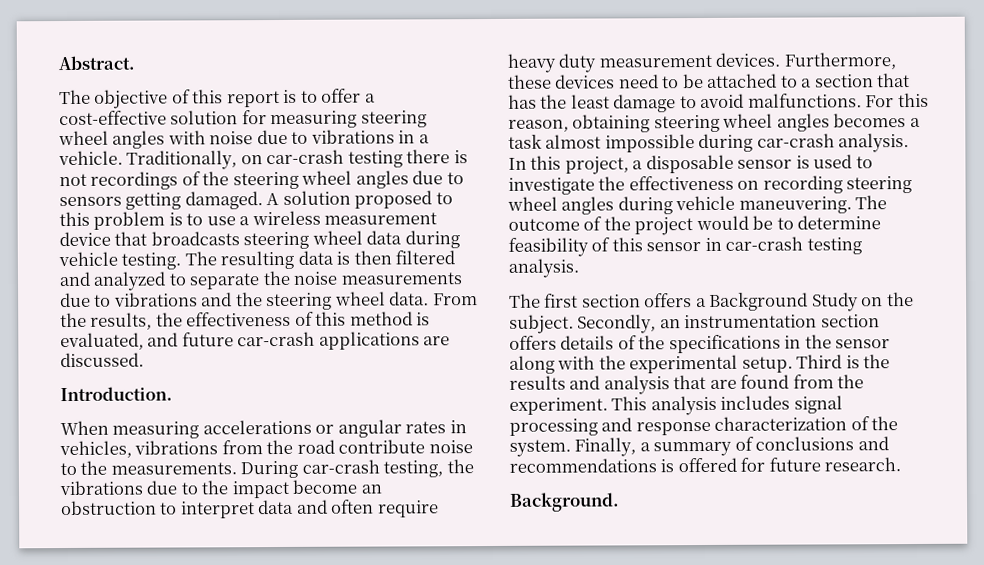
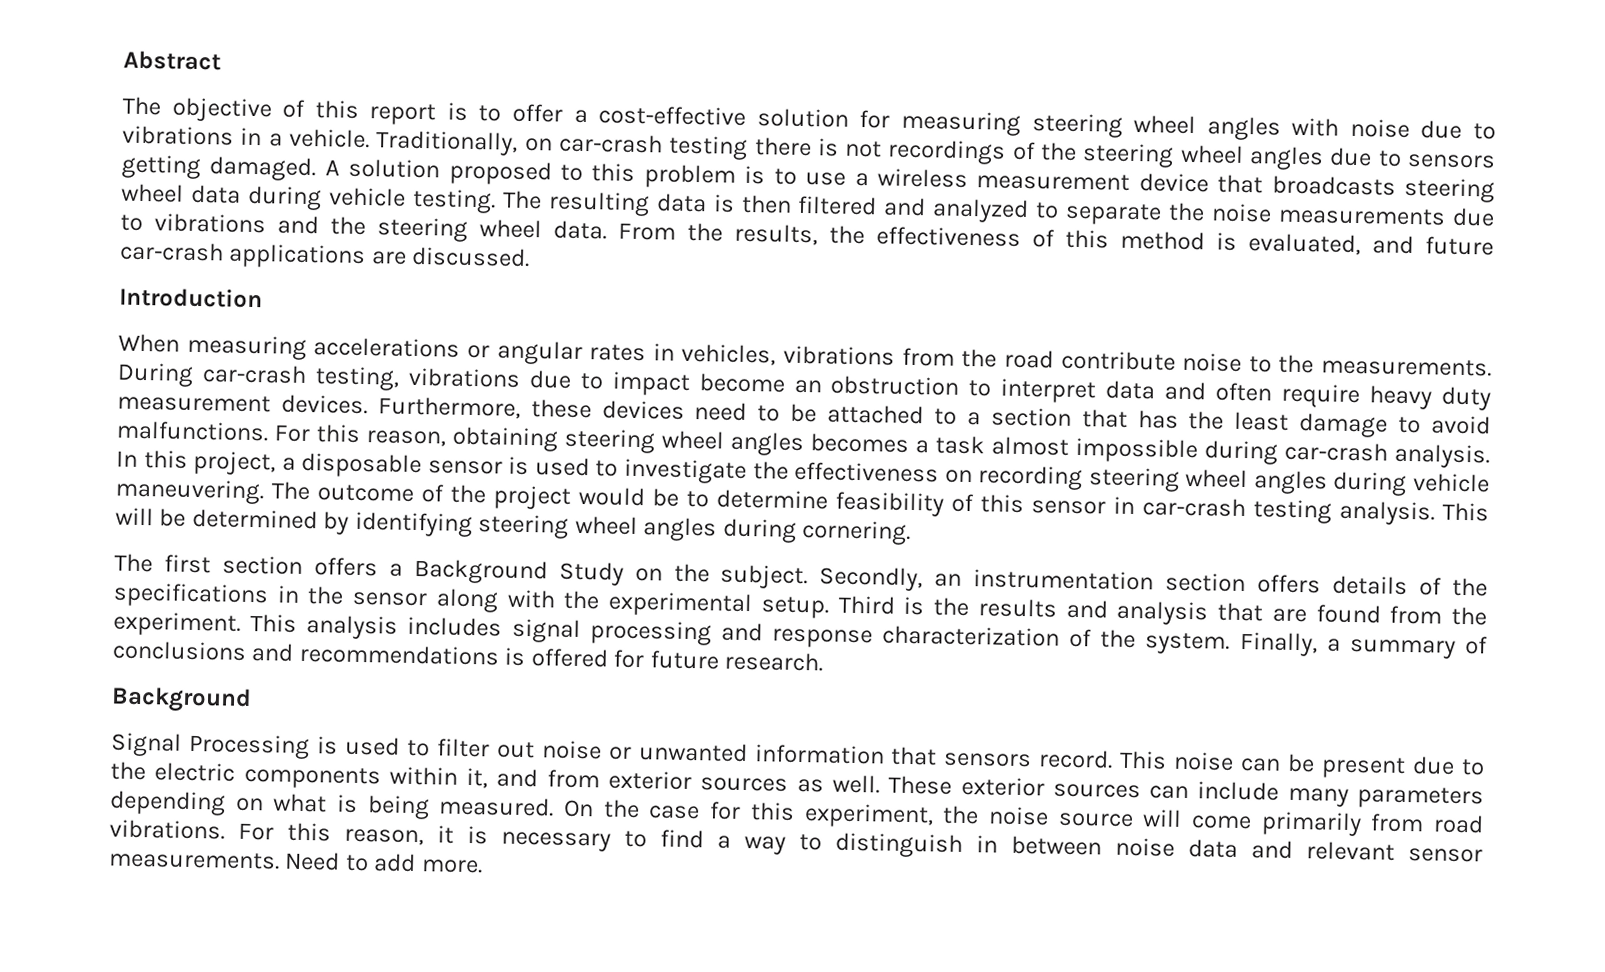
[58,55,135,71] Abstract. -> [123,50,221,71] Abstract
[60,386,173,402] Introduction. -> [119,286,263,309] Introduction
[446,459,474,474] the -> (400, 378) none
[201,480,229,495] the -> (604, 381) none
(579, 268) none -> [1442,502,1489,522] [115,507,912,545] This will be determined by identifying steering wheel angles during cornering.
[509,492,620,512] Background. -> [111,686,252,714] [110,732,1486,779] [110,761,1484,810] [109,790,1485,837] [109,819,1483,863] [108,850,483,874] Background // Signal Processing is used to filter out noise or unwanted information that sensors record. This noise can be present due to the electric components within it, and from exterior sources as well. These exterior sources can include many parameters depending on what is being measured. On the case for this experiment, the noise source will come primarily from road vibrations. For this reason, it is necessary to find a way to distinguish in between noise data and relevant sensor measurements. Need to add more.

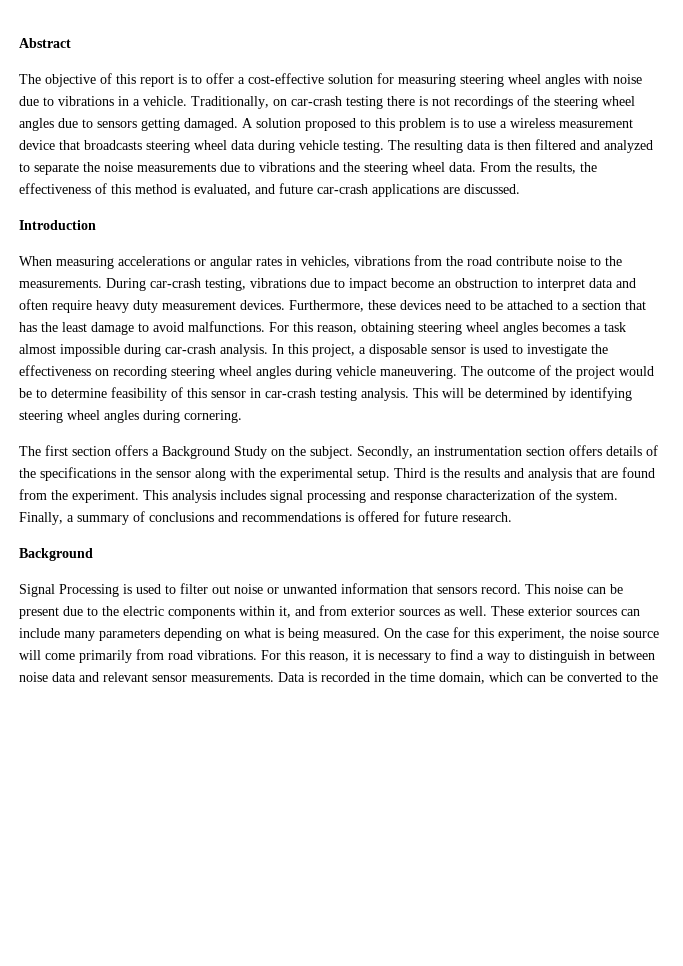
[284,851,483,874] Need to add more. -> [278,672,658,684] Data is recorded in the time domain, which can be converted to the

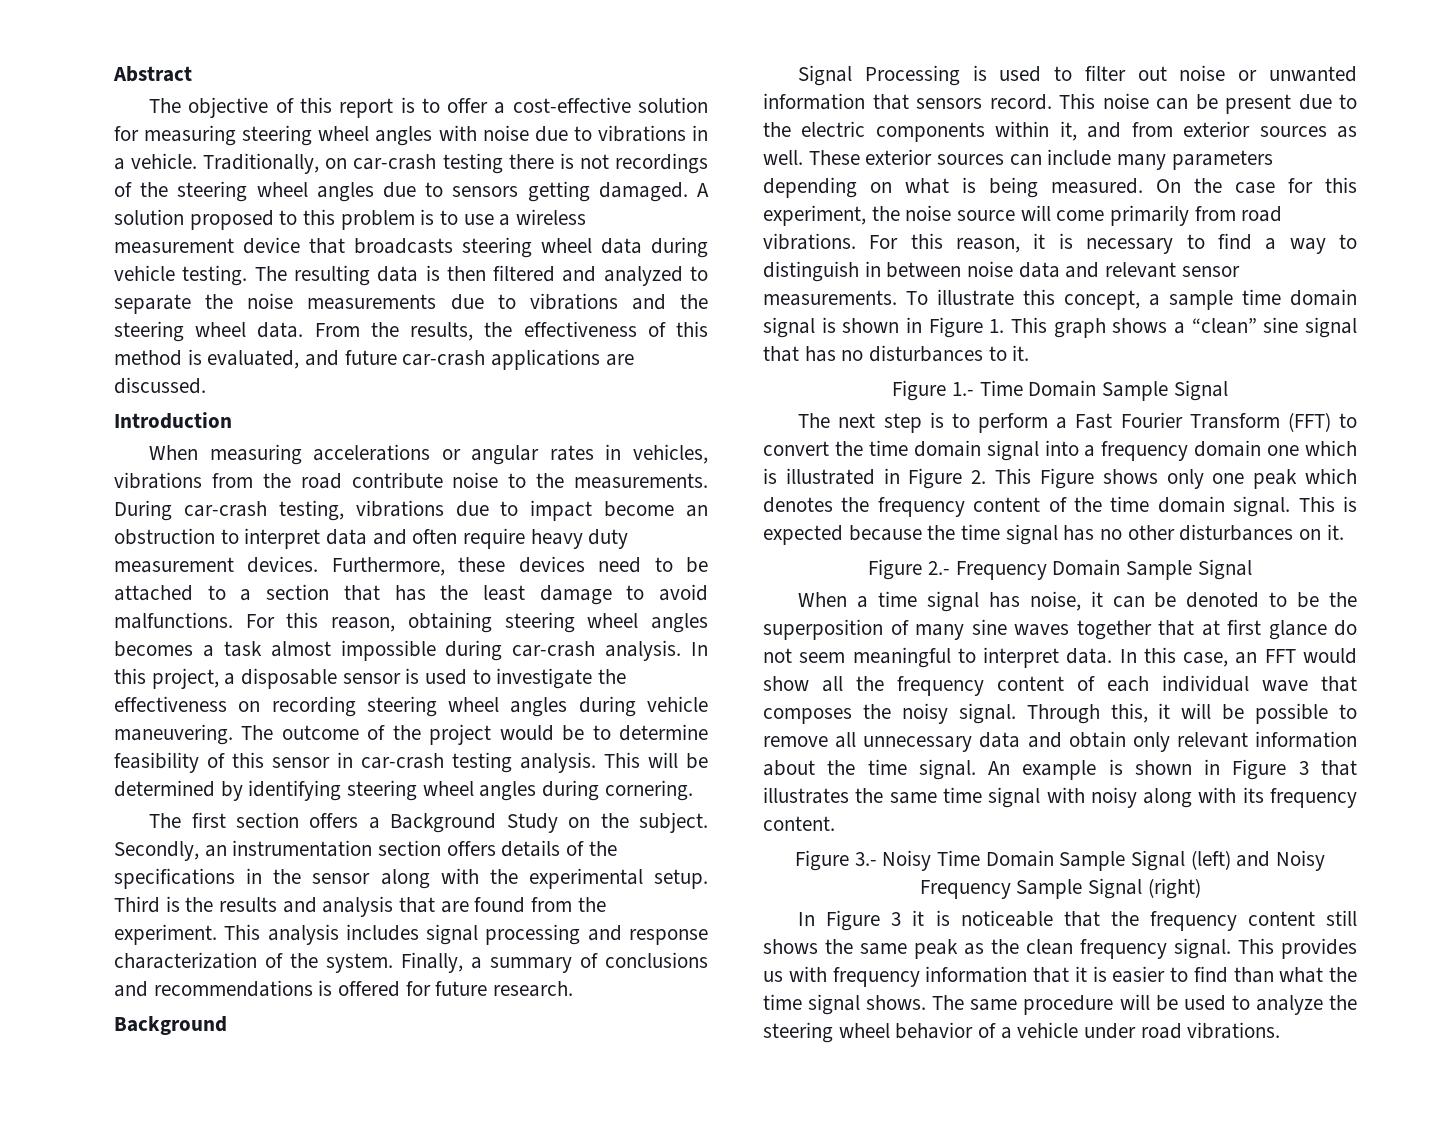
[278,672,658,684] Data is recorded in the time domain, which can be converted to the -> [906,289,1357,310] [763,317,1357,338] [763,345,1030,362] [892,380,1228,401] [798,412,1357,433] [763,440,1357,461] [763,468,1357,489] [763,496,1357,517] [763,524,1344,545] [868,559,1252,580] [798,591,1357,612] [763,619,1357,640] [763,647,1357,668] [763,675,1357,696] [763,703,1357,724] [763,731,1357,752] [763,759,1357,780] [763,787,1357,808] [763,816,835,831] [794,850,1326,871] [919,878,1201,899] [798,910,1357,931] [763,938,1357,959] [763,966,1357,987] [763,994,1357,1015] [763,1022,1281,1043] To illustrate this concept, a sample time domain signal is shown in Figure 1. This graph shows a “clean” sine signal that has no disturbances to it. // Figure 1.- Time Domain Sample Signal // The next step is to perform a Fast Fourier Transform (FFT) to convert the time domain signal into a frequency domain one which is illustrated in Figure 2. This Figure shows only one peak which denotes the frequency content of the time domain signal. This is expected because the time signal has no other disturbances on it. // Figure 2.- Frequency Domain Sample Signal // When a time signal has noise, it can be denoted to be the superposition of many sine waves together that at first glance do not seem meaningful to interpret data. In this case, an FFT would show all the frequency content of each individual wave that composes the noisy signal. Through this, it will be possible to remove all unnecessary data and obtain only relevant information about the time signal. An example is shown in Figure 3 that illustrates the same time signal with noisy along with its frequency content. // Figure 3.- Noisy Time Domain Sample Signal (left) and Noisy Frequency Sample Signal (right) // In Figure 3 it is noticeable that the frequency content still shows the same peak as the clean frequency signal. This provides us with frequency information that it is easier to find than what the time signal shows. The same procedure will be used to analyze the steering wheel behavior of a vehicle under road vibrations.

